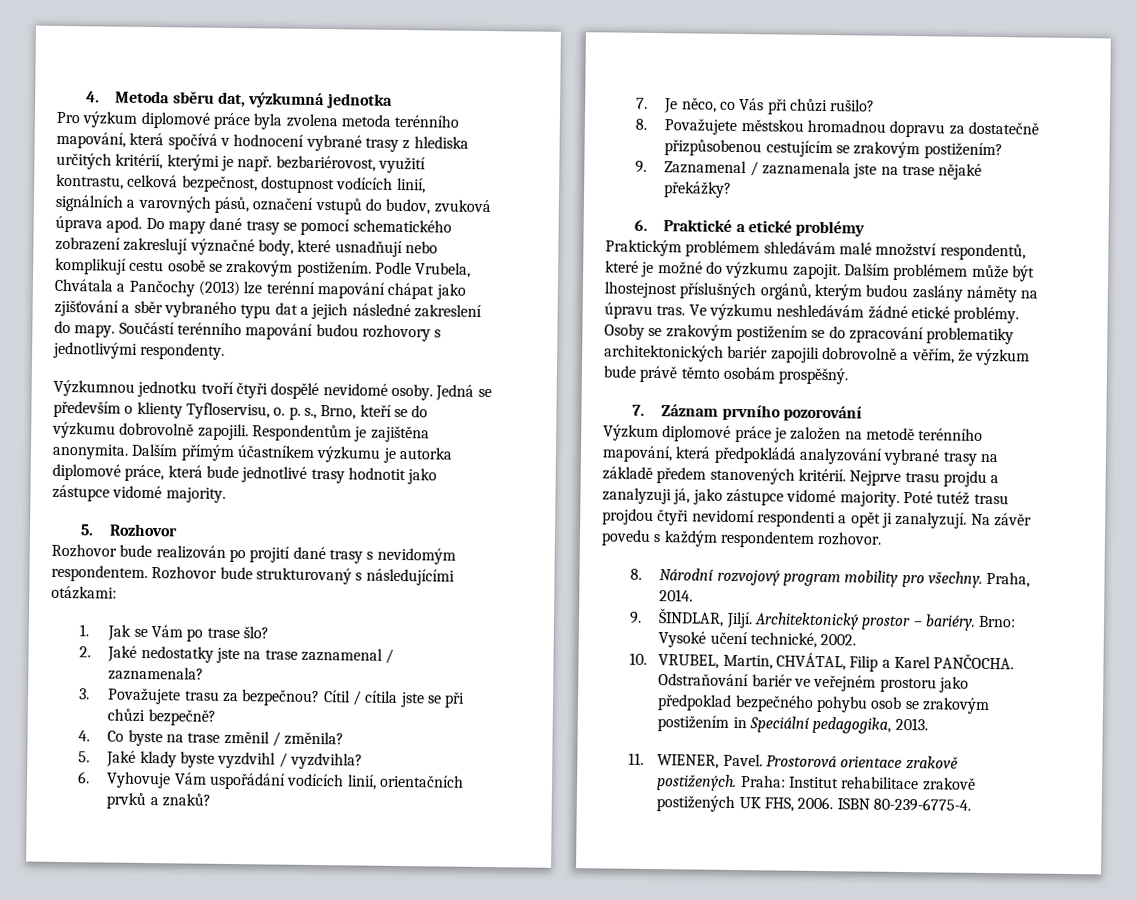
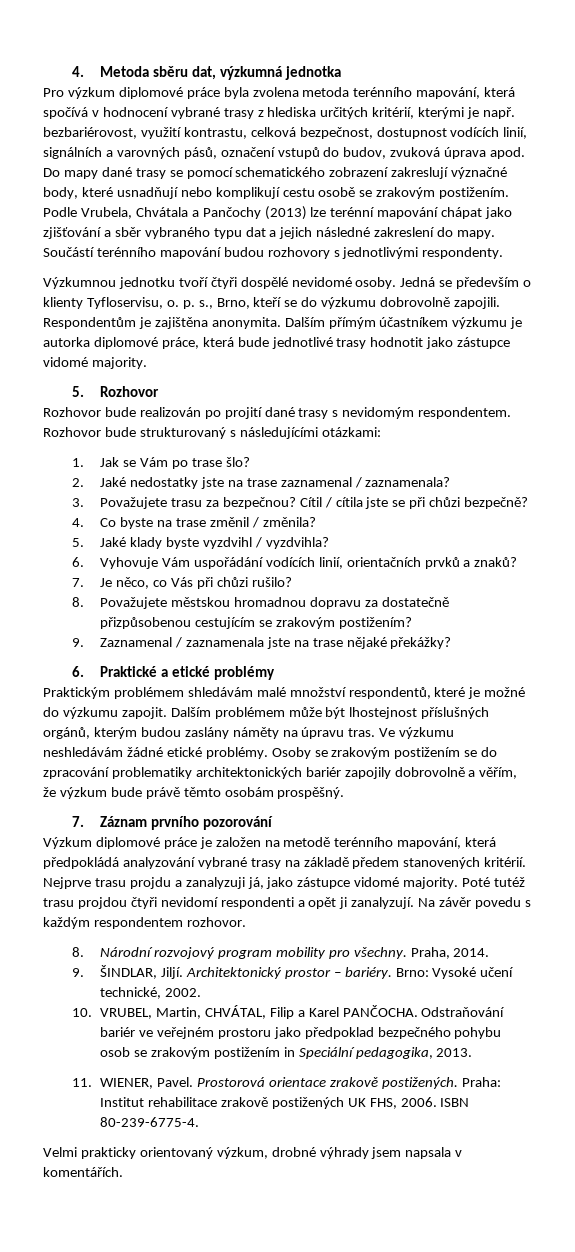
[770,346,820,363] zapojili -> [344,767,391,779] zapojily
(971, 804) none -> [43,1147,463,1159] [43,1167,123,1177] // Velmi prakticky orientovaný výzkum, drobné výhrady jsem napsala v komentářích.

